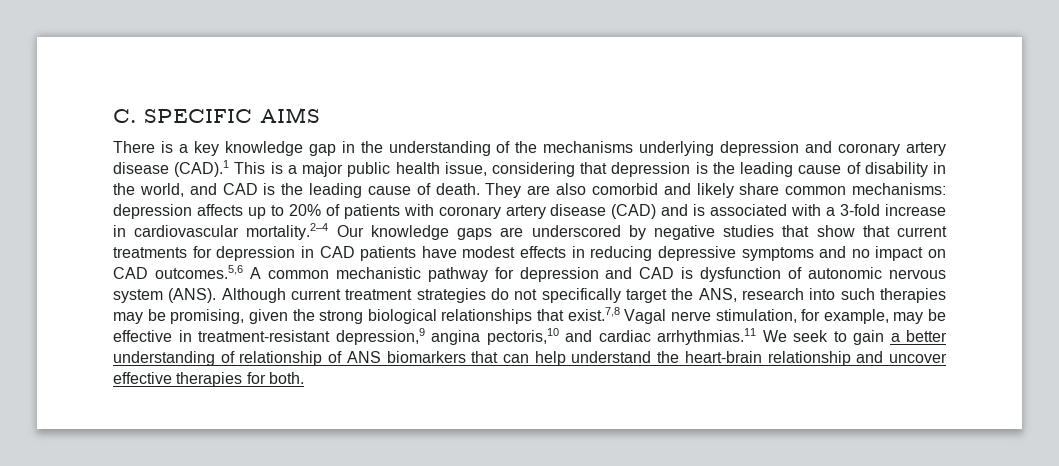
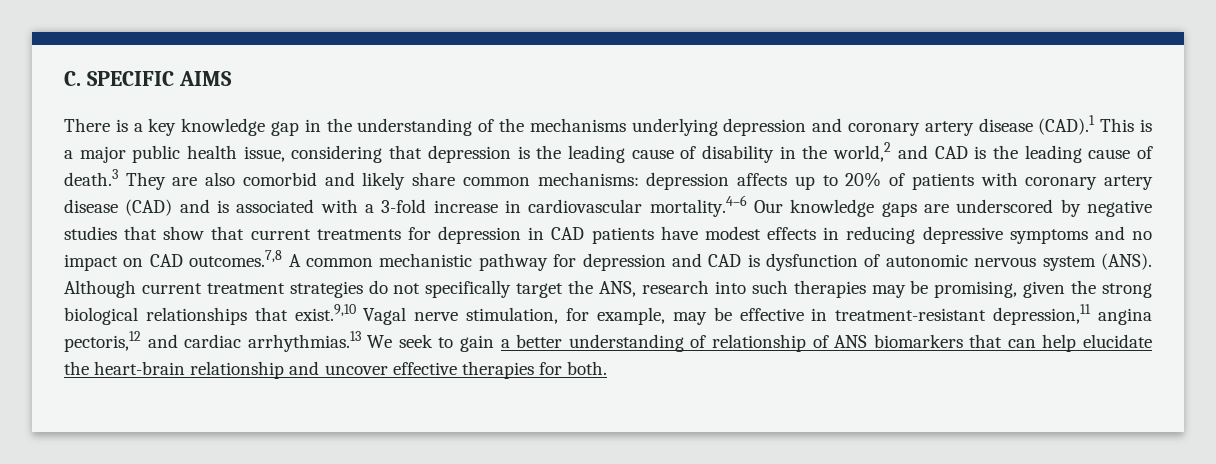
[139,183,184,197] world, -> [833,142,892,162] world,2
[435,183,480,195] death. -> [64,169,118,186] death.3
[246,223,329,240] mortality.2–4 -> [649,195,747,217] mortality.4–6
[154,265,243,279] outcomes.5,6 -> [189,250,283,267] outcomes.7,8
[567,307,620,321] exist.7,8 -> [294,304,356,321] exist.9,10
[335,328,559,345] depression,9 angina pectoris,10 -> [993,304,1152,325] [64,331,141,352] depression,11 angina pectoris,12
[657,328,756,345] arrhythmias.11 -> [247,331,361,352] arrhythmias.13
[571,351,652,363] understand -> [1082,334,1152,348] elucidate

